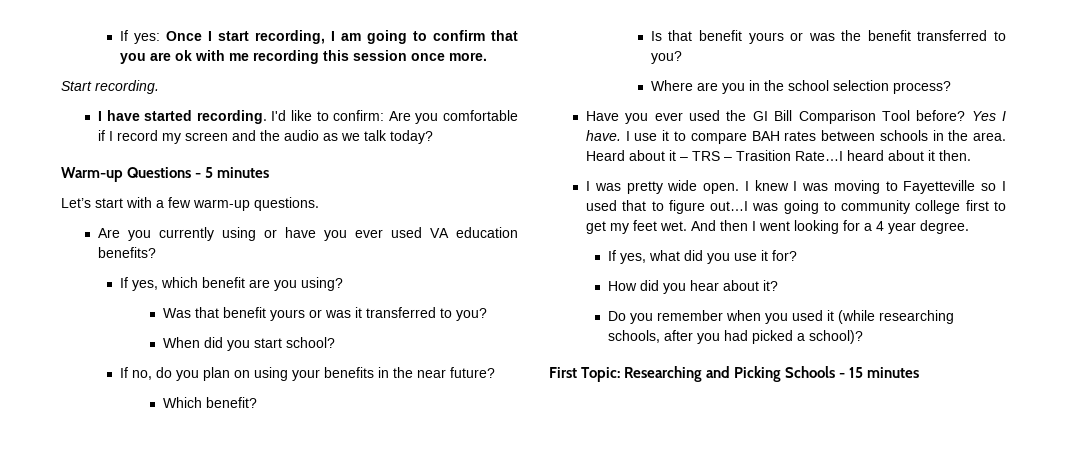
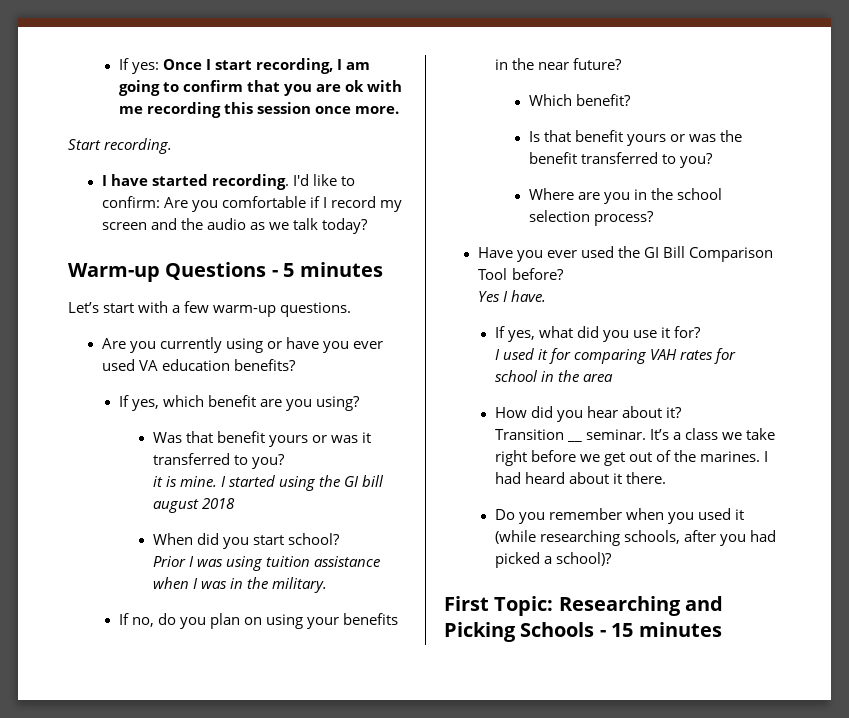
(487, 314) none -> [153,475,385,491] [153,498,236,513] // it is mine. I started using the GI bill august 2018
(335, 342) none -> [153,556,381,571] [153,577,328,593] // Prior I was using tuition assistance when I was in the military.
(966, 115) none -> (564, 274) //
[625,130,1006,144] [585,150,971,161] [585,180,1006,194] [585,200,1007,214] [585,220,969,234] I use it to compare BAH rates between schools in the area. Heard about it – TRS – Trasition Rate…I heard about it then. // I was pretty wide open. I knew I was moving to Fayetteville so I used that to figure out…I was going to community college first to get my feet wet. And then I went looking for a 4 year degree. -> (547, 296) none
(797, 255) none -> [495,348,737,364] [495,370,614,382] // I used it for comparing VAH rates for school in the area
(778, 285) none -> [495,429,565,440] [567,440,583,442] [586,428,776,440] [495,450,769,466] [495,472,667,484] // Transition __ seminar. It’s a class we take right before we get out of the marines. I had heard about it there.

